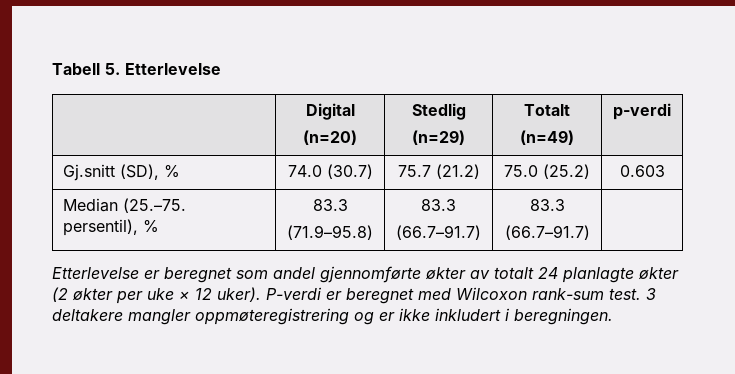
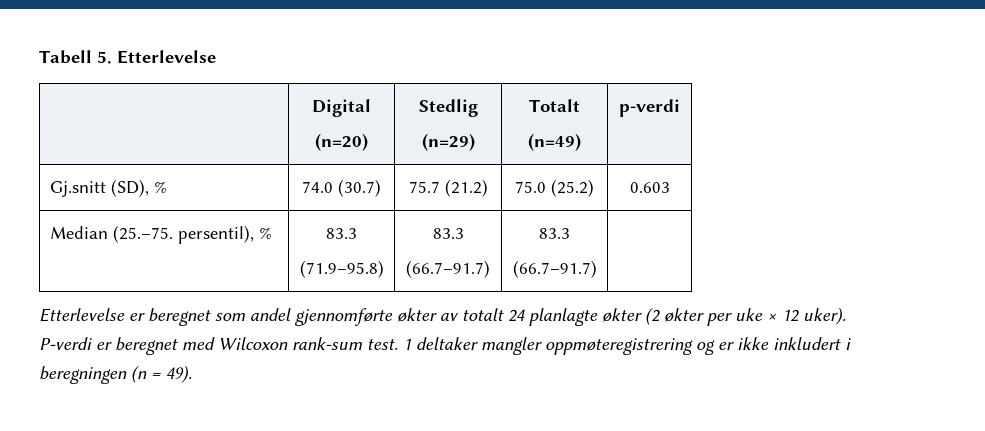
[646,288,656,300] [52,309,123,321] 3 deltakere -> [403,337,478,350] 1 deltaker
[514,308,613,325] beregningen. -> [39,365,192,384] beregningen (n = 49).

